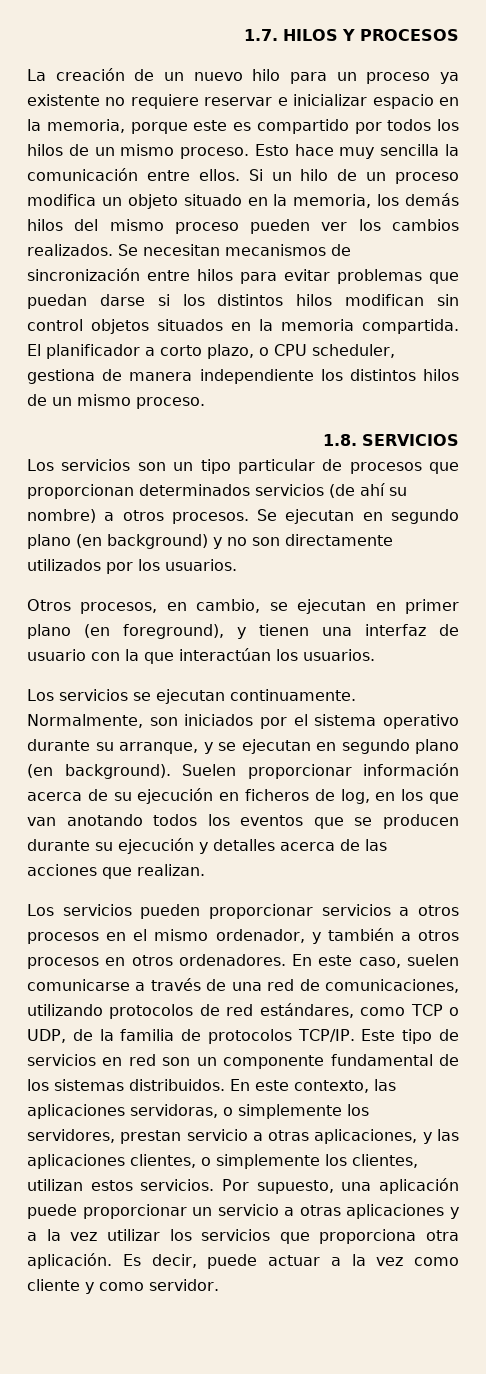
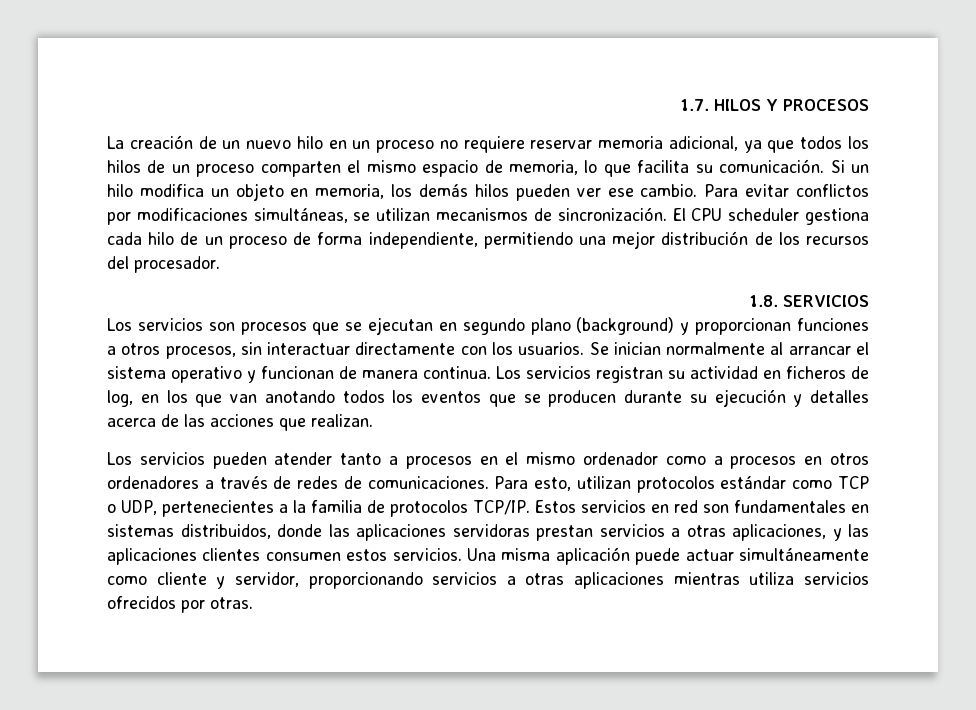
[290,72,460,84] [27,94,100,106] para un proceso ya existente -> [328,140,435,153] en un proceso
[277,94,459,109] [27,119,382,134] e inicializar espacio en la memoria, porque este es compartido por -> [598,136,795,153] memoria adicional, ya que
[120,144,459,159] [27,168,459,184] [27,193,459,209] [27,219,459,234] [27,244,351,256] [27,268,459,284] [27,294,459,309] [27,319,459,334] [27,344,395,359] [27,369,460,384] [27,394,205,409] mismo proceso. Esto hace muy sencilla la comunicación entre ellos. Si un hilo de un proceso modifica un objeto situado en la memoria, los demás hilos del mismo proceso pueden ver los cambios realizados. Se necesitan mecanismos de sincronización entre hilos para evitar problemas que puedan darse si los distintos hilos modifican sin control objetos situados en la memoria compartida. El planificador a corto plazo, o CPU scheduler, gestiona de manera independiente los distintos hilos de un mismo proceso. -> [196,159,869,177] [107,183,870,201] [107,207,870,225] [107,231,869,249] [107,256,220,273] proceso comparten el mismo espacio de memoria, lo que facilita su comunicación. Si un hilo modifica un objeto en memoria, los demás hilos pueden ver ese cambio. Para evitar conflictos por modificaciones simultáneas, se utilizan mecanismos de sincronización. El CPU scheduler gestiona cada hilo de un proceso de forma independiente, permitiendo una mejor distribución de los recursos del procesador.
[173,459,459,474] [27,483,407,499] [27,509,459,524] [27,534,393,549] [27,559,237,574] [27,599,459,614] [27,624,459,639] [27,648,375,664] [27,689,356,704] [27,714,460,729] [27,739,213,754] un tipo particular de procesos que proporcionan determinados servicios (de ahí su nombre) a otros procesos. Se ejecutan en segundo plano (en background) y no son directamente utilizados por los usuarios. // Otros procesos, en cambio, se ejecutan en primer plano (en foreground), y tienen una interfaz de usuario con la que interactúan los usuarios. // Los servicios se ejecutan continuamente. Normalmente, son iniciados por el sistema operativo durante su arranque, y -> [240,322,340,335] procesos que
[27,763,459,779] [27,788,214,804] (en background). Suelen proporcionar información acerca de su ejecución -> [576,317,869,335] [107,342,870,359] [107,366,758,383] (background) y proporcionan funciones a otros procesos, sin interactuar directamente con los usuarios. Se inician normalmente al arrancar el sistema operativo y funcionan de manera continua. Los servicios registran su actividad
[208,904,460,919] [27,928,459,944] [27,954,459,969] [27,978,459,993] [27,1003,354,1019] proporcionar servicios a otros procesos en el mismo ordenador, y también a otros procesos en otros ordenadores. En este caso, suelen comunicarse a través de una red de comunicaciones, utilizando protocolos de red estándares, -> [274,452,869,469] [107,476,787,493] atender tanto a procesos en el mismo ordenador como a procesos en otros ordenadores a través de redes de comunicaciones. Para esto, utilizan protocolos estándar
[72,1029,93,1041] de -> [162,500,289,517] pertenecientes a
[361,1029,459,1044] Este tipo de -> [534,500,576,513] Estos
[196,1054,459,1069] [27,1079,396,1093] [27,1104,369,1119] [27,1129,248,1144] un componente fundamental de los sistemas distribuidos. En este contexto, las aplicaciones servidoras, o simplemente los servidores, prestan servicio -> [733,500,869,513] [107,524,665,541] fundamentales en sistemas distribuidos, donde las aplicaciones servidoras prestan servicios
[130,1154,418,1169] [27,1178,459,1194] [27,1204,459,1219] [27,1229,459,1244] [27,1253,459,1269] [27,1279,219,1294] clientes, o simplemente los clientes, utilizan estos servicios. Por supuesto, una aplicación puede proporcionar un servicio a otras aplicaciones y a la vez utilizar los servicios que proporciona otra aplicación. Es decir, puede actuar a la vez como cliente y como servidor. -> [202,547,869,565] [107,572,869,589] [107,596,253,613] clientes consumen estos servicios. Una misma aplicación puede actuar simultáneamente como cliente y servidor, proporcionando servicios a otras aplicaciones mientras utiliza servicios ofrecidos por otras.

